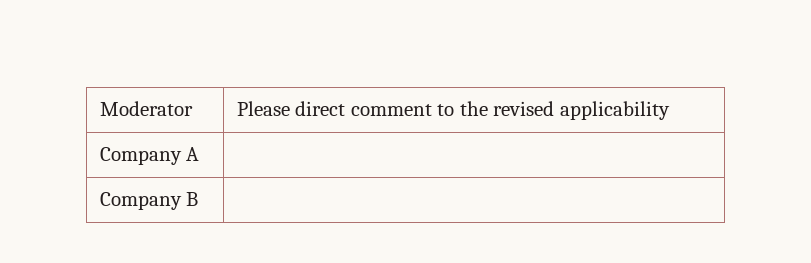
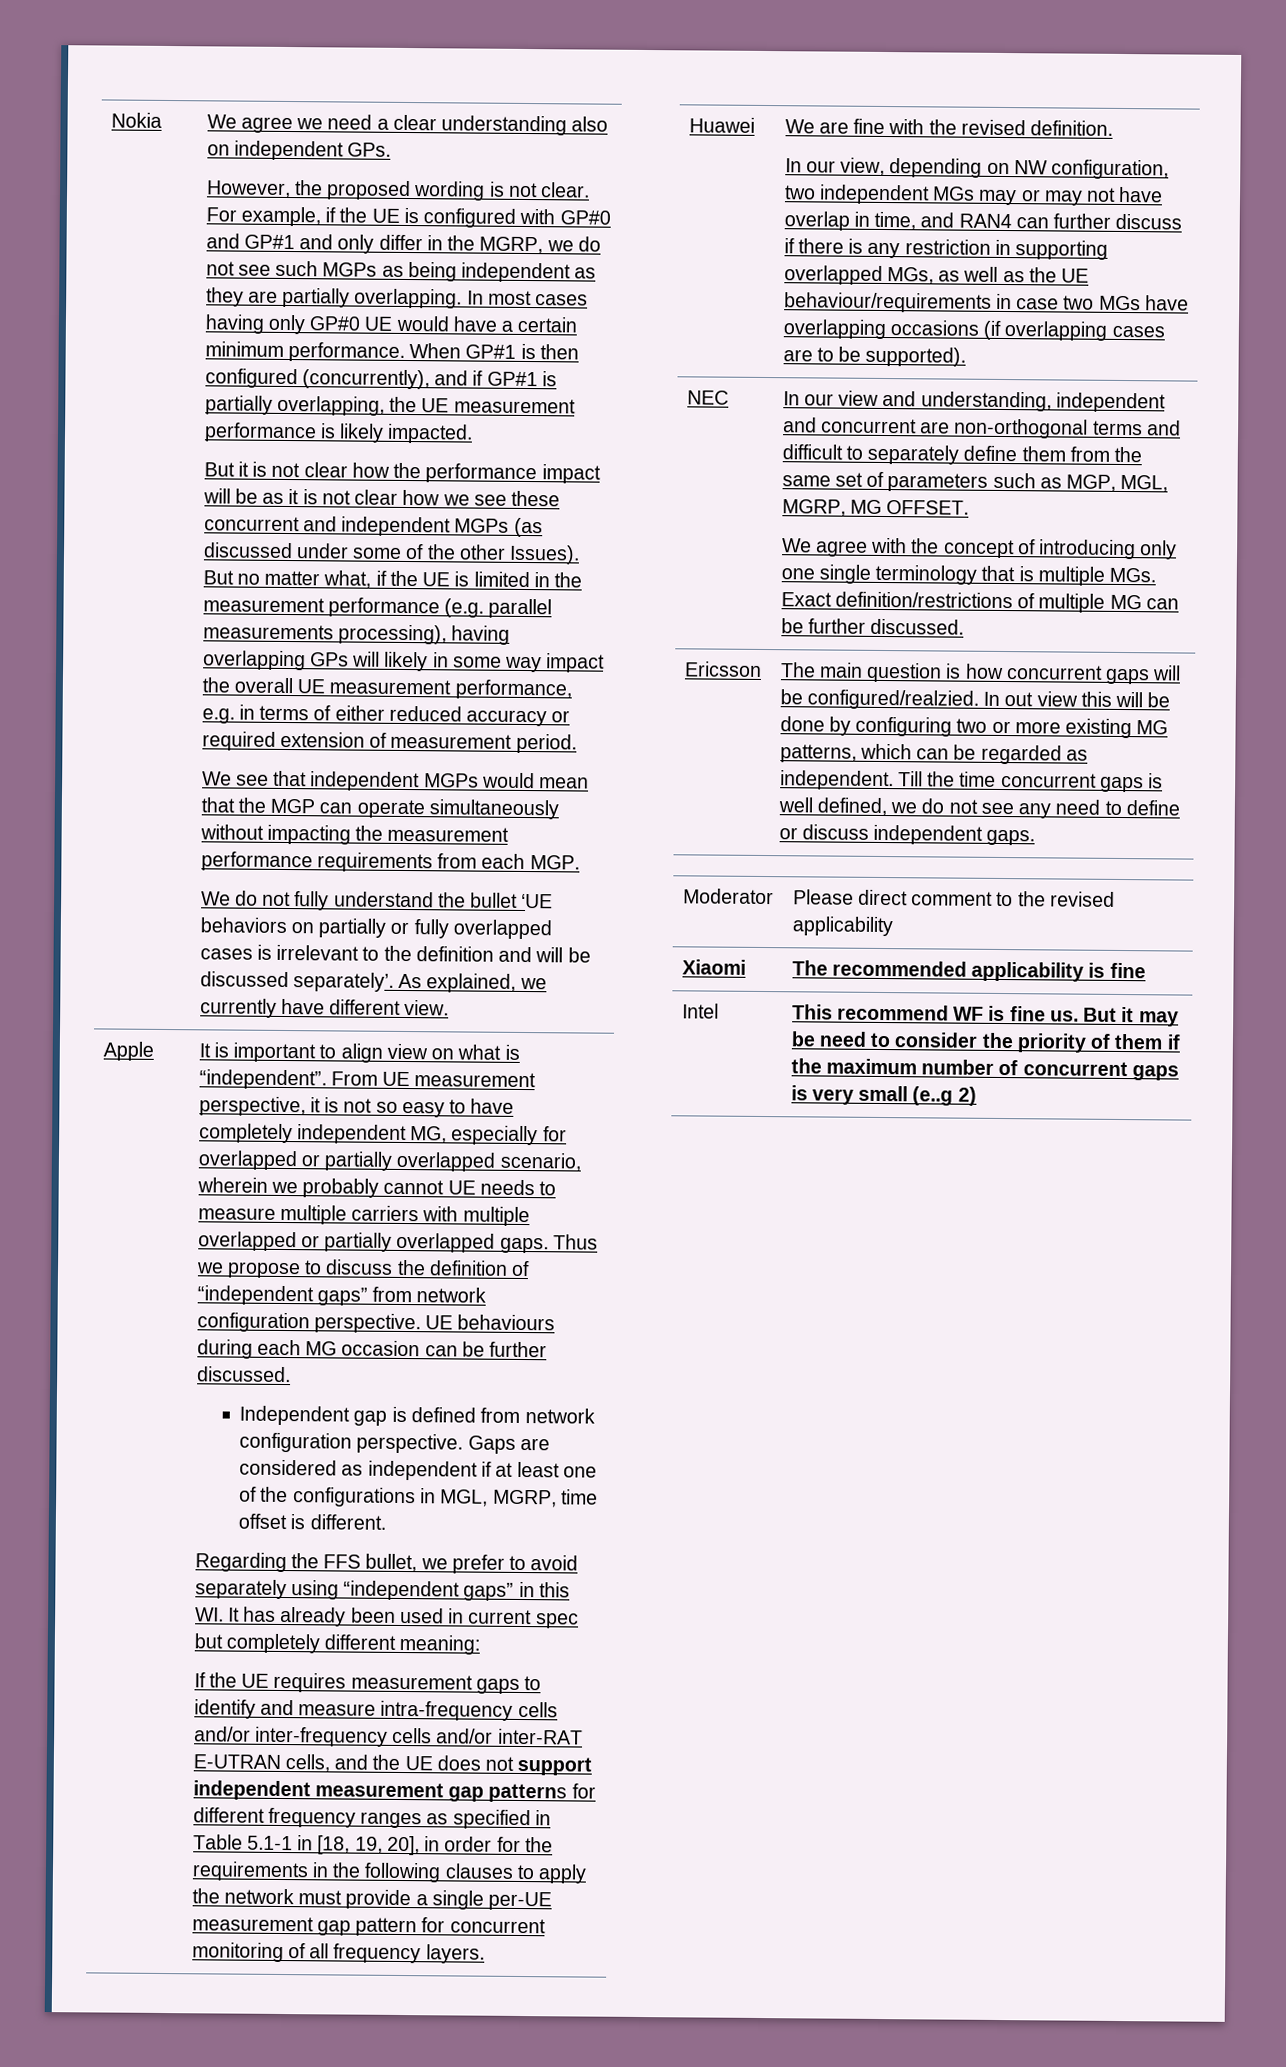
(99, 108) none -> [110,112,162,128] [206,114,609,136] [206,140,392,161] [205,180,591,201] [205,206,611,228] [205,233,601,255] [205,260,597,283] [205,287,589,309] [204,314,578,335] [204,341,579,362] [204,368,557,390] [204,395,576,416] [203,422,474,444] [203,461,601,484] [202,488,561,507] [203,516,543,538] [202,542,581,565] [202,570,583,589] [202,597,553,619] [202,624,511,645] [202,650,606,673] [201,677,572,700] [201,704,571,727] [201,731,577,754] [201,770,590,792] [200,797,559,820] [199,824,510,845] [200,851,580,873] [200,890,554,911] [199,917,552,940] [199,944,591,963] [199,971,547,993] [199,998,450,1018] [102,1041,154,1061] [198,1042,520,1063] [198,1069,537,1090] [198,1096,515,1118] [198,1123,567,1146] [197,1150,581,1172] [196,1177,557,1198] [197,1204,530,1227] [197,1231,598,1254] [195,1259,531,1279] [196,1285,487,1306] [196,1312,556,1334] [196,1339,548,1359] [196,1366,291,1383] [239,1405,595,1426] [239,1432,551,1454] [239,1459,597,1481] [239,1486,598,1508] [238,1513,386,1530] [194,1552,579,1574] [194,1579,570,1601] [194,1606,579,1629] [193,1633,481,1655] [193,1672,542,1694] [193,1699,558,1721] [193,1726,583,1747] [192,1754,593,1776] [192,1780,596,1803] [192,1807,551,1830] [192,1834,553,1856] [191,1861,588,1884] [191,1888,553,1911] [191,1916,546,1937] [191,1942,485,1964] [688,117,755,133] [784,118,1114,136] [784,157,1170,180] [783,184,1164,206] [783,211,1183,231] [783,238,1109,260] [783,265,1090,285] [783,292,1189,313] [782,319,1165,341] [782,346,967,367] [686,390,729,405] [782,390,1166,413] [782,417,1181,439] [781,444,1143,465] [781,471,1169,493] [781,499,970,517] [781,537,1178,560] [780,564,1157,586] [780,591,1179,613] [780,618,965,635] [683,661,762,677] [779,662,1182,685] [779,689,1171,710] [779,716,1169,739] [779,743,1088,765] [779,770,1164,793] [777,797,1180,819] [778,824,1036,846] Nokia | We agree we need a clear understanding also on independent GPs. // However, the proposed wording is not clear. For example, if the UE is configured with GP#0 and GP#1 and only differ in the MGRP, we do not see such MGPs as being independent as they are partially overlapping. In most cases having only GP#0 UE would have a certain minimum performance. When GP#1 is then configured (concurrently), and if GP#1 is partially overlapping, the UE measurement performance is likely impacted. // But it is not clear how the performance impact will be as it is not clear how we see these concurrent and independent MGPs (as discussed under some of the other Issues). But no matter what, if the UE is limited in the measurement performance (e.g. parallel measurements processing), having overlapping GPs will likely in some way impact the overall UE measurement performance, e.g. in terms of either reduced accuracy or required extension of measurement period. // We see that independent MGPs would mean that the MGP can operate simultaneously without impacting the measurement performance requirements from each MGP. // We do not fully understand the bullet ‘UE behaviors on partially or fully overlapped cases is irrelevant to the definition and will be discussed separately’. As explained, we currently have different view. // Apple | It is important to align view on what is “independent”. From UE measurement perspective, it is not so easy to have completely independent MG, especially for overlapped or partially overlapped scenario, wherein we probably cannot UE needs to measure multiple carriers with multiple overlapped or partially overlapped gaps. Thus we propose to discuss the definition of “independent gaps” from network configuration perspective. UE behaviours during each MG occasion can be further discussed. // Independent gap is defined from network configuration perspective. Gaps are considered as independent if at least one of the configurations in MGL, MGRP, time offset is different. // Regarding the FFS bullet, we prefer to avoid separately using “independent gaps” in this WI. It has already been used in current spec but completely different meaning: // If the UE requires measurement gaps to identify and measure intra-frequency cells and/or inter-frequency cells and/or inter-RAT E-UTRAN cells, and the UE does not support independent measurement gap patterns for different frequency ranges as specified in Table 5.1-1 in [18, 19, 20], in order for the requirements in the following clauses to apply the network must provide a single per-UE measurement gap pattern for concurrent monitoring of all frequency layers. // Huawei | We are fine with the revised definition. // In our view, depending on NW configuration, two independent MGs may or may not have overlap in time, and RAN4 can further discuss if there is any restriction in supporting overlapped MGs, as well as the UE behaviour/requirements in case two MGs have overlapping occasions (if overlapping cases are to be supported). // NEC | In our view and understanding, independent and concurrent are non-orthogonal terms and difficult to separately define them from the same set of parameters such as MGP, MGL, MGRP, MG OFFSET. // We agree with the concept of introducing only one single terminology that is multiple MGs. Exact definition/restrictions of multiple MG can be further discussed. // Ericsson | The main question is how concurrent gaps will be configured/realzied. In out view this will be done by configuring two or more existing MG patterns, which can be regarded as independent. Till the time concurrent gaps is well defined, we do not see any need to define or discuss independent gaps. //
[99,147,200,165] [99,192,199,210] Company A | // Company B | -> [681,959,746,975] [791,960,1146,982] [681,1003,719,1019] [791,1004,1179,1027] [790,1031,1181,1053] [790,1058,1179,1081] [790,1085,977,1106] Xiaomi | The recommended applicability is fine // Intel | This recommend WF is fine us. But it may be need to consider the priority of them if the maximum number of concurrent gaps is very small (e..g 2)

